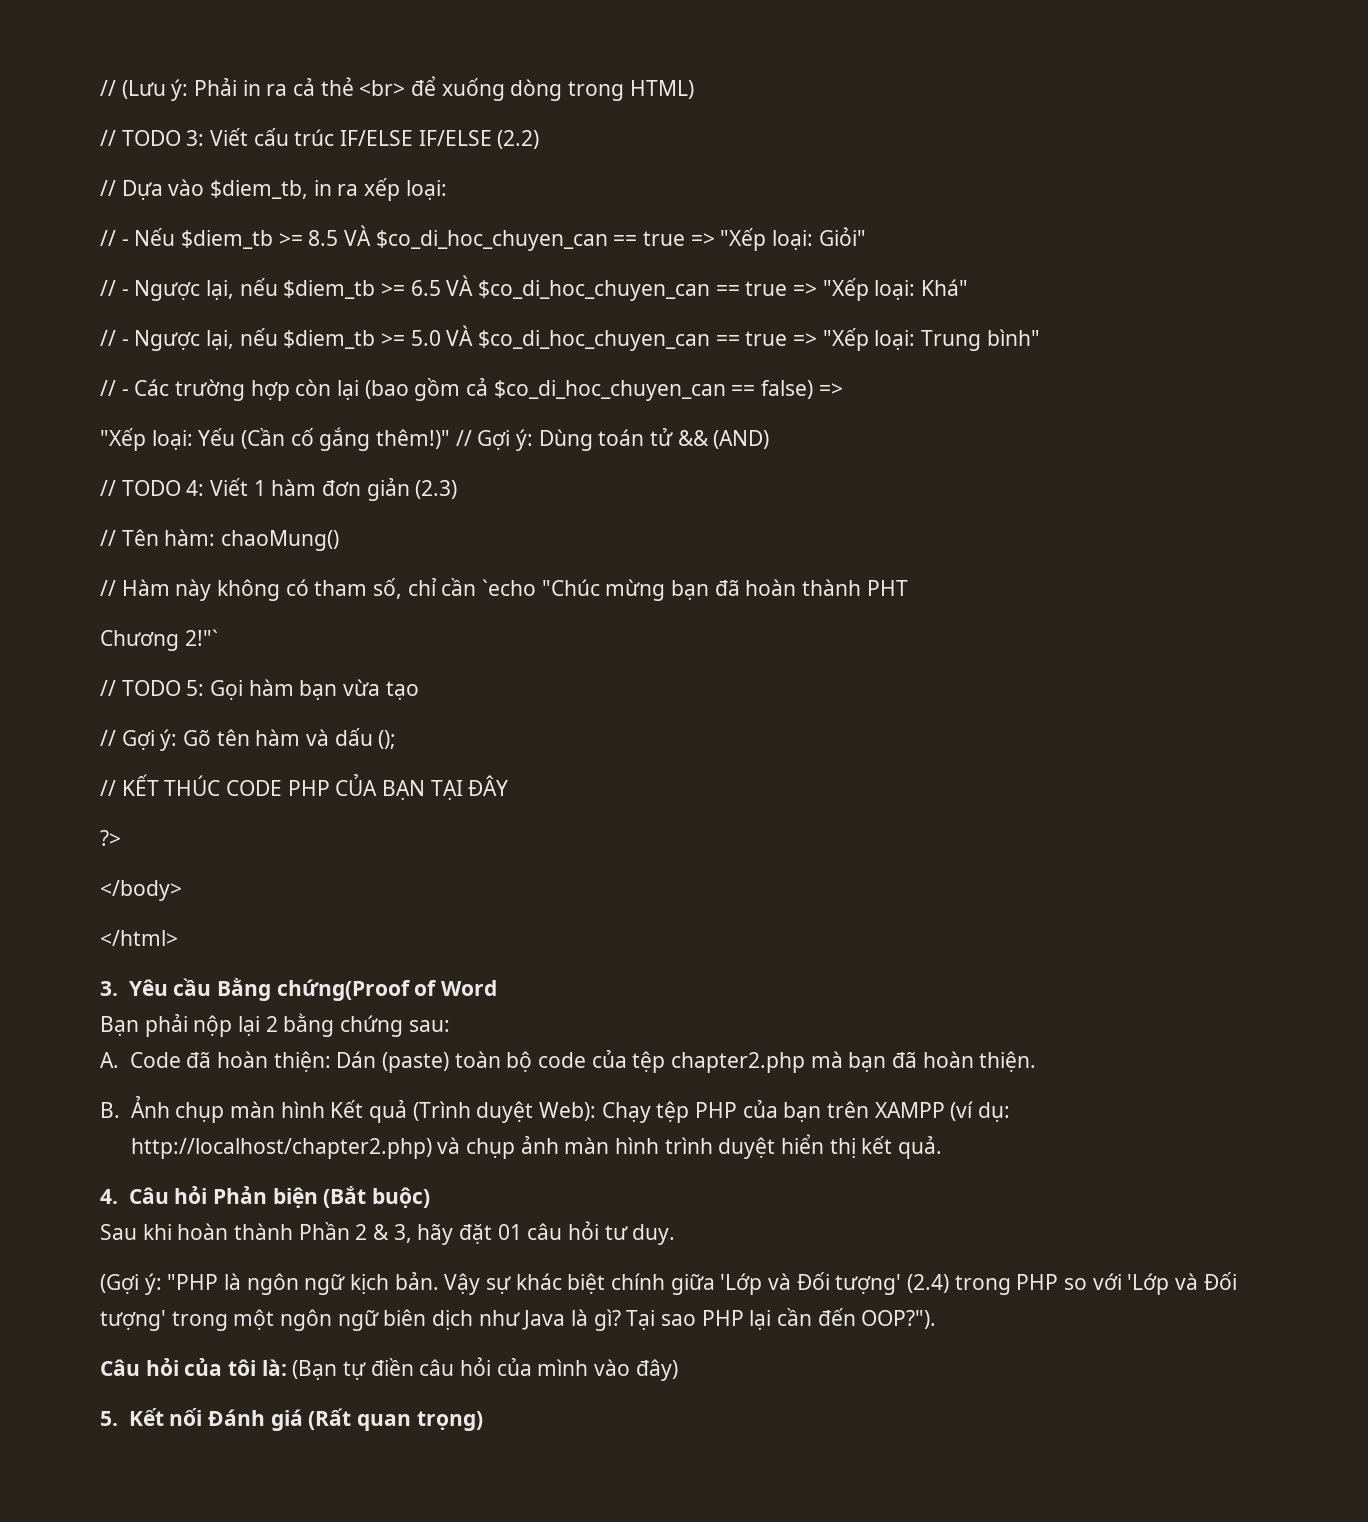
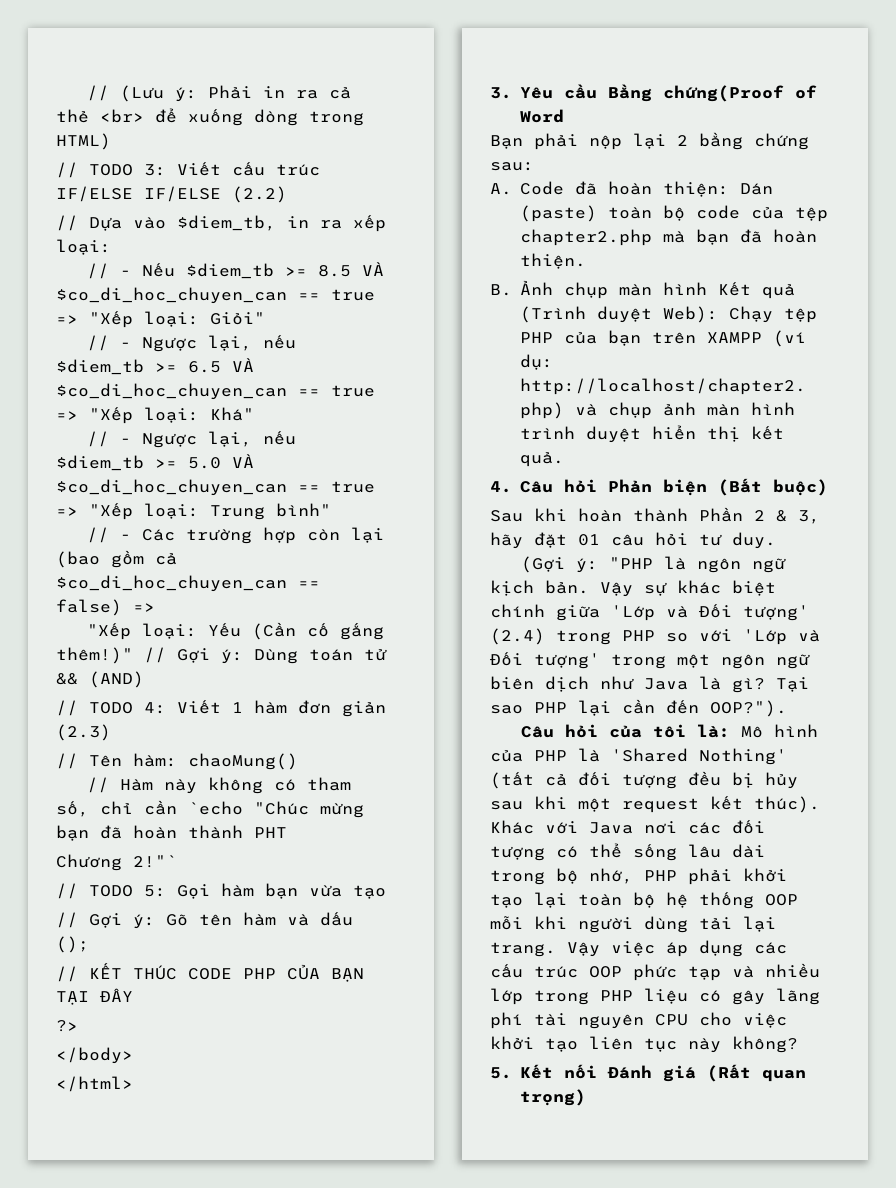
[292,1357,678,1381] (Bạn tự điền câu hỏi của mình vào đây) -> [741,724,819,738] [490,748,787,765] [490,771,798,789] [490,796,820,813] [490,820,765,834] [490,843,765,861] [490,868,787,885] [490,892,798,909] [490,916,776,933] [490,940,787,957] [490,963,820,981] [490,988,820,1005] [490,1012,787,1029] [490,1036,798,1053] Mô hình của PHP là 'Shared Nothing' (tất cả đối tượng đều bị hủy sau khi một request kết thúc). Khác với Java nơi các đối tượng có thể sống lâu dài trong bộ nhớ, PHP phải khởi tạo lại toàn bộ hệ thống OOP mỗi khi người dùng tải lại trang. Vậy việc áp dụng các cấu trúc OOP phức tạp và nhiều lớp trong PHP liệu có gây lãng phí tài nguyên CPU cho việc khởi tạo liên tục này không?

